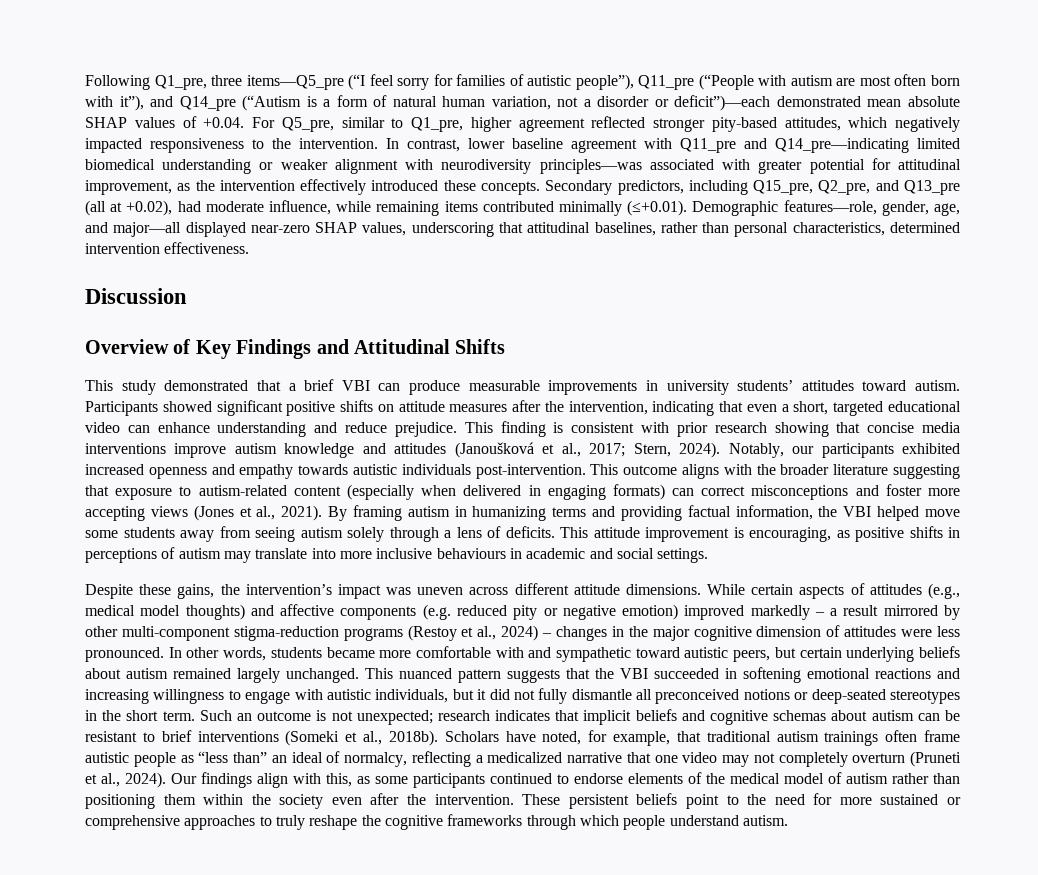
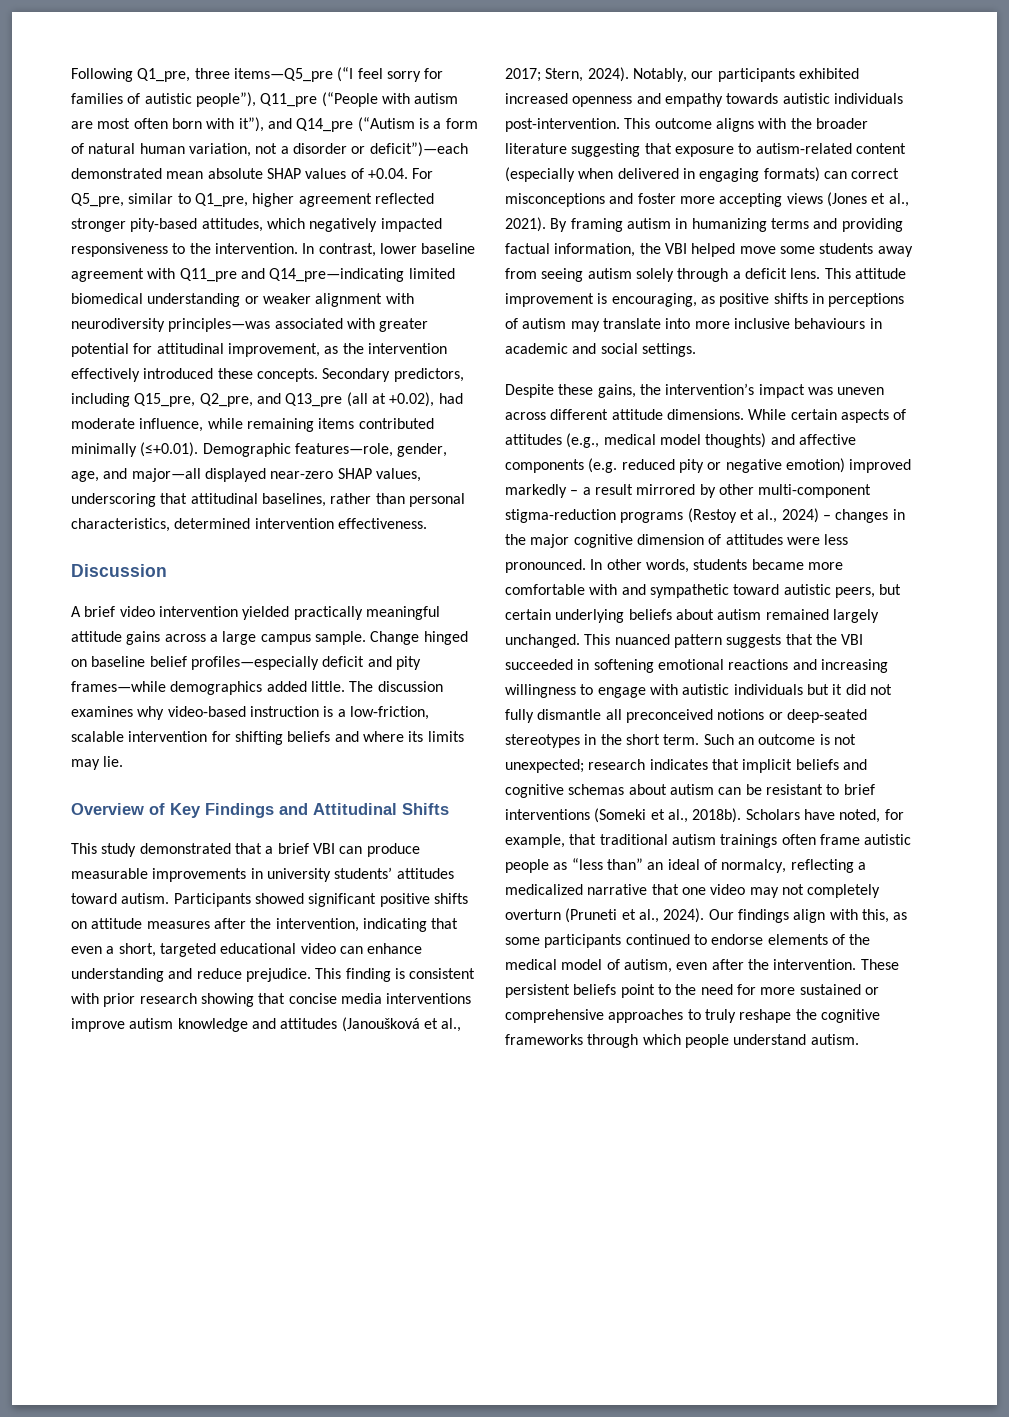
(187, 296) none -> [71,606,440,620] [71,631,468,645] [71,656,421,670] [71,681,443,695] [71,706,429,720] [71,731,464,745] [71,756,124,770] // A brief video intervention yielded practically meaningful attitude gains across a large campus sample. Change hinged on baseline belief profiles—especially deficit and pity frames—while demographics added little. The discussion examines why video-based instruction is a low-friction, scalable intervention for shifting beliefs and where its limits may lie.
[456,526,555,538] lens of deficits. -> [744,268,821,279] deficit lens.
[375,689,449,703] individuals, -> [733,684,803,695] individuals
[846,773,960,784] [85,794,324,809] autism rather than positioning them within the society -> [623,959,672,973] autism,

